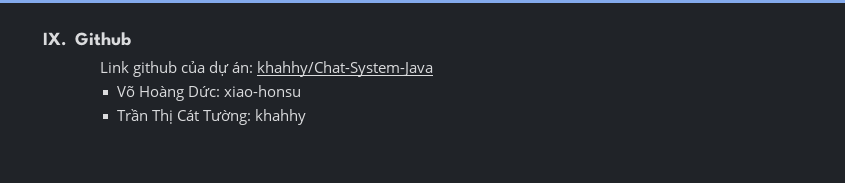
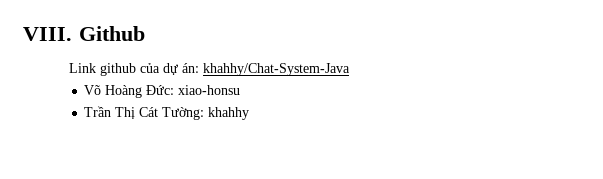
[43,32,67,46] IX. -> [23,27,72,41] VIII.
[187,86,220,97] Dức: -> [146,85,175,95] Đức:

